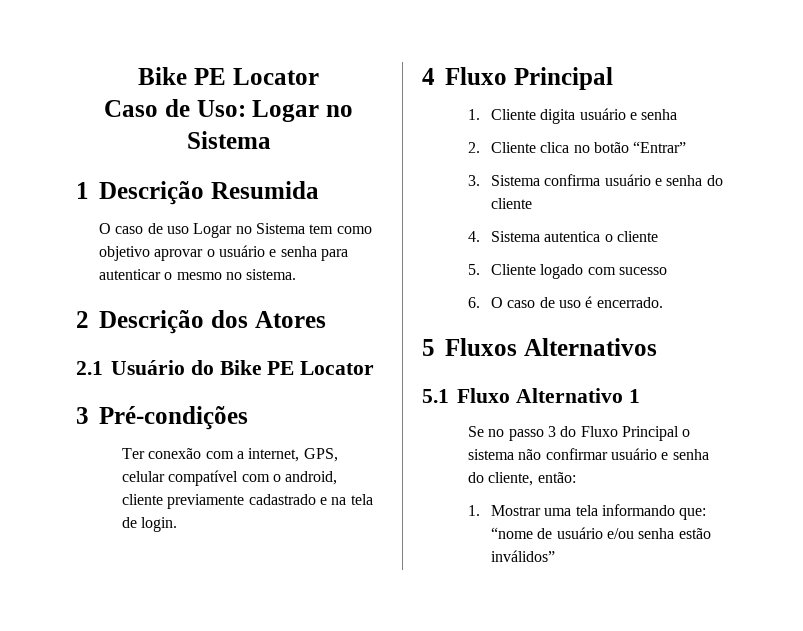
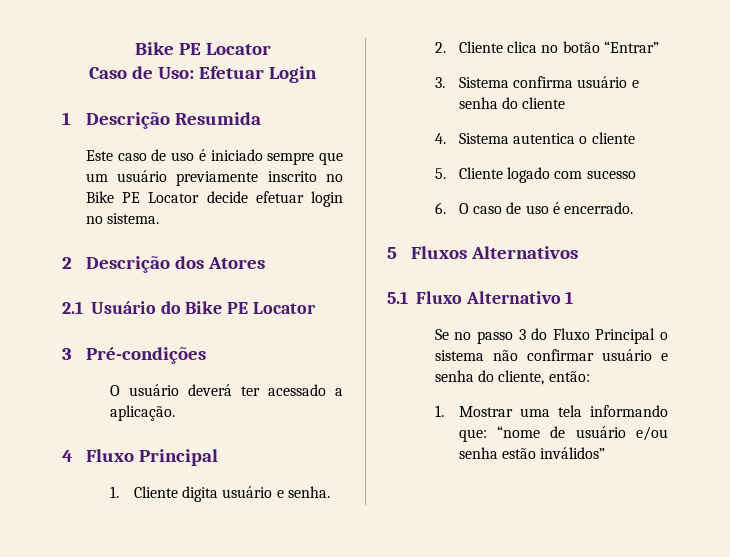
[252,100,353,122] [186,131,271,149] Logar no Sistema -> [198,66,317,83] Efetuar Login
[99,223,372,238] [99,245,348,261] [99,269,222,280] O caso de uso Logar no Sistema tem como objetivo aprovar o usuário e senha para autenticar o mesmo -> [85,149,343,165] [85,170,343,186] [85,191,343,207] Este caso de uso é iniciado sempre que um usuário previamente inscrito no Bike PE Locator decide efetuar login
[122,448,338,462] [122,470,338,486] [122,494,373,509] [122,517,178,532] Ter conexão com a internet, GPS, celular compatível com o android, cliente previamente cadastrado e na tela de login. -> [109,384,343,396] [109,405,175,421] O usuário deverá ter acessado a aplicação.
[641,109,678,120] senha -> [287,486,330,498] senha.

